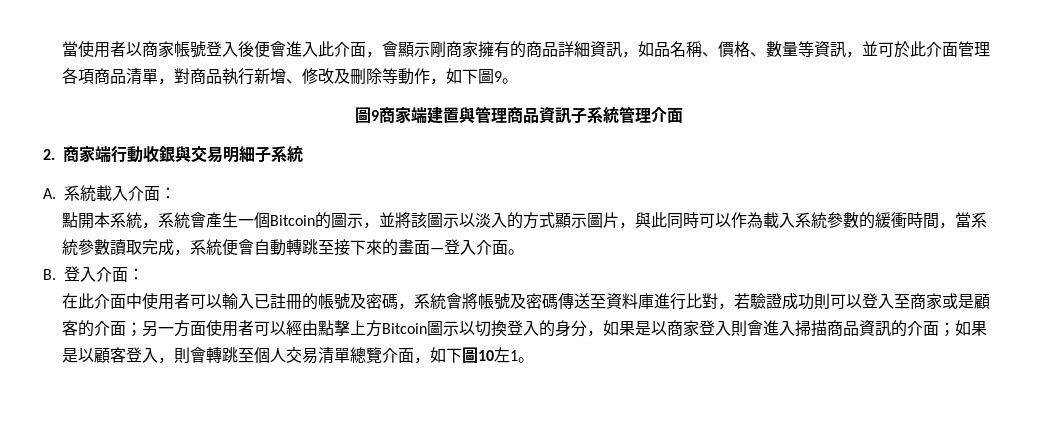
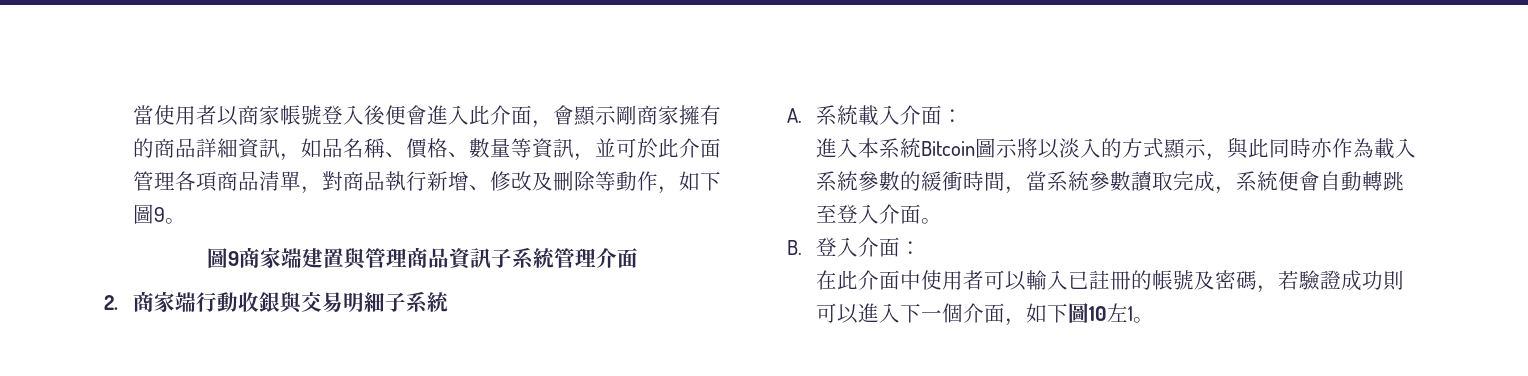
[62,212,460,229] 點開本系統，系統會產生一個Bitcoin的圖示，並將該圖示 -> [815,138,1038,158] 進入本系統Bitcoin圖示將
[587,212,620,228] 圖片 -> (1206, 148) none
[699,213,732,228] 可以 -> [1310,138,1332,158] 亦
[334,239,445,256] 接下來的畫面— -> (837, 213) none
[414,293,991,310] [62,320,988,337] [62,347,383,364] 系統會將帳號及密碼傳送至資料庫進行比對，若驗證成功則可以登入至商家或是顧客的介面；另一方面使用者可以經由點擊上方Bitcoin圖示以切換登入的身分，如果是以商家登入則會進入掃描商品資訊的介面；如果是以顧客登入，則會轉跳至個人交易清單總覽 -> [1277,270,1404,291] [815,303,963,324] 若驗證成功則可以進入下一個

